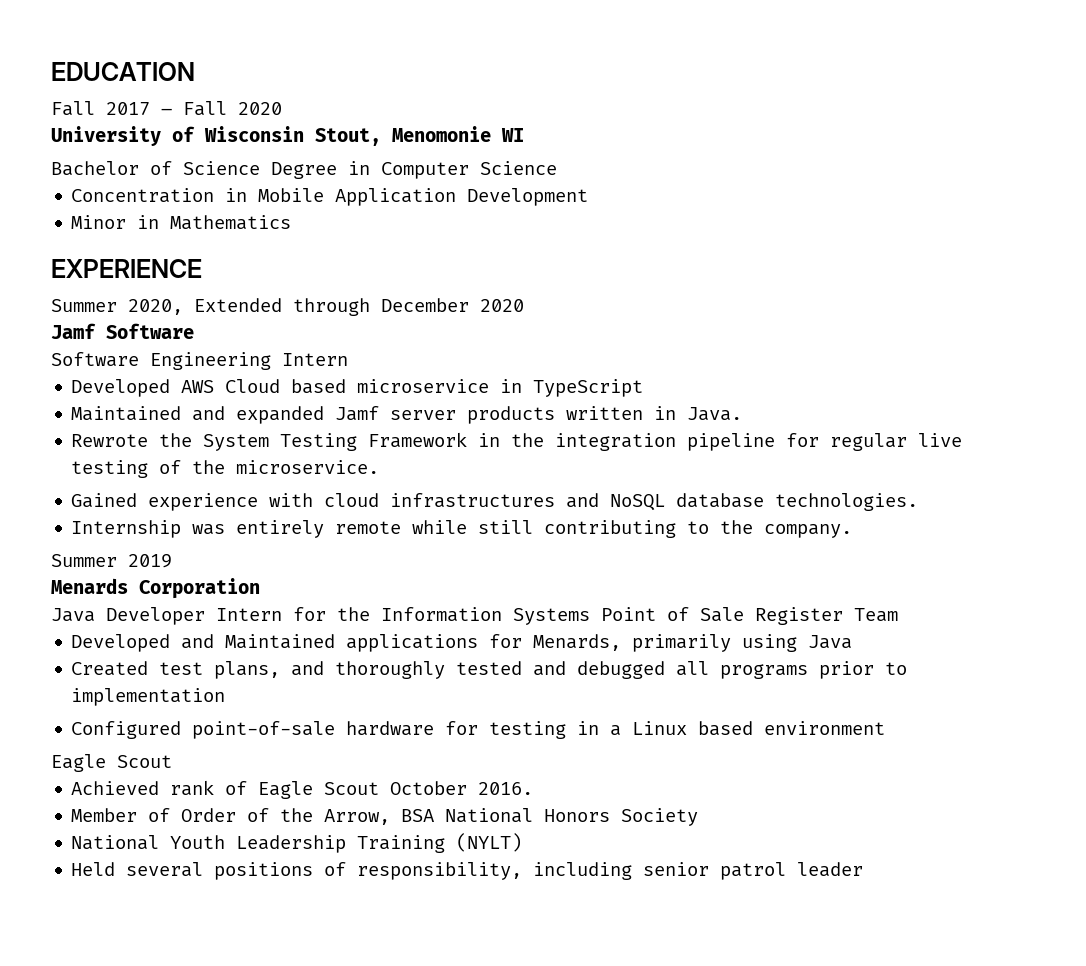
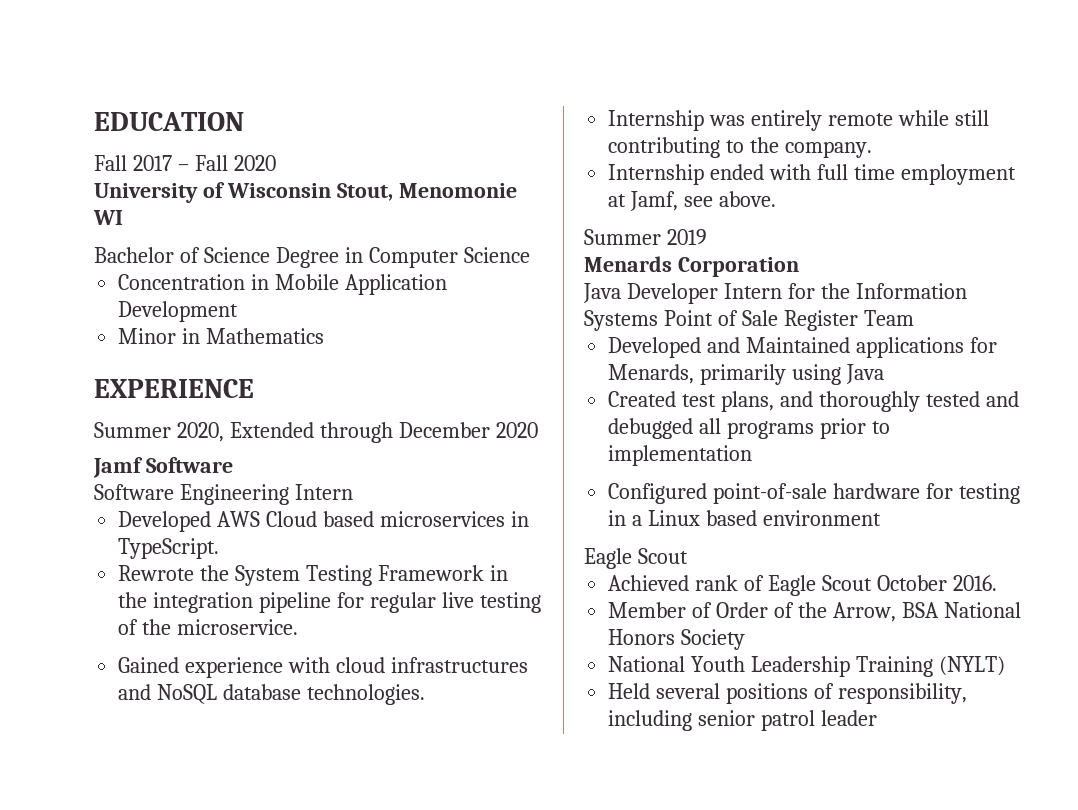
[357,379,644,397] [71,406,743,424] microservice in TypeScript // Maintained and expanded Jamf server products written in Java. -> [379,511,529,527] [118,538,220,559] microservices in TypeScript.
(853, 531) none -> [608,164,1016,185] [608,191,777,211] // Internship ended with full time employment at Jamf, see above.

